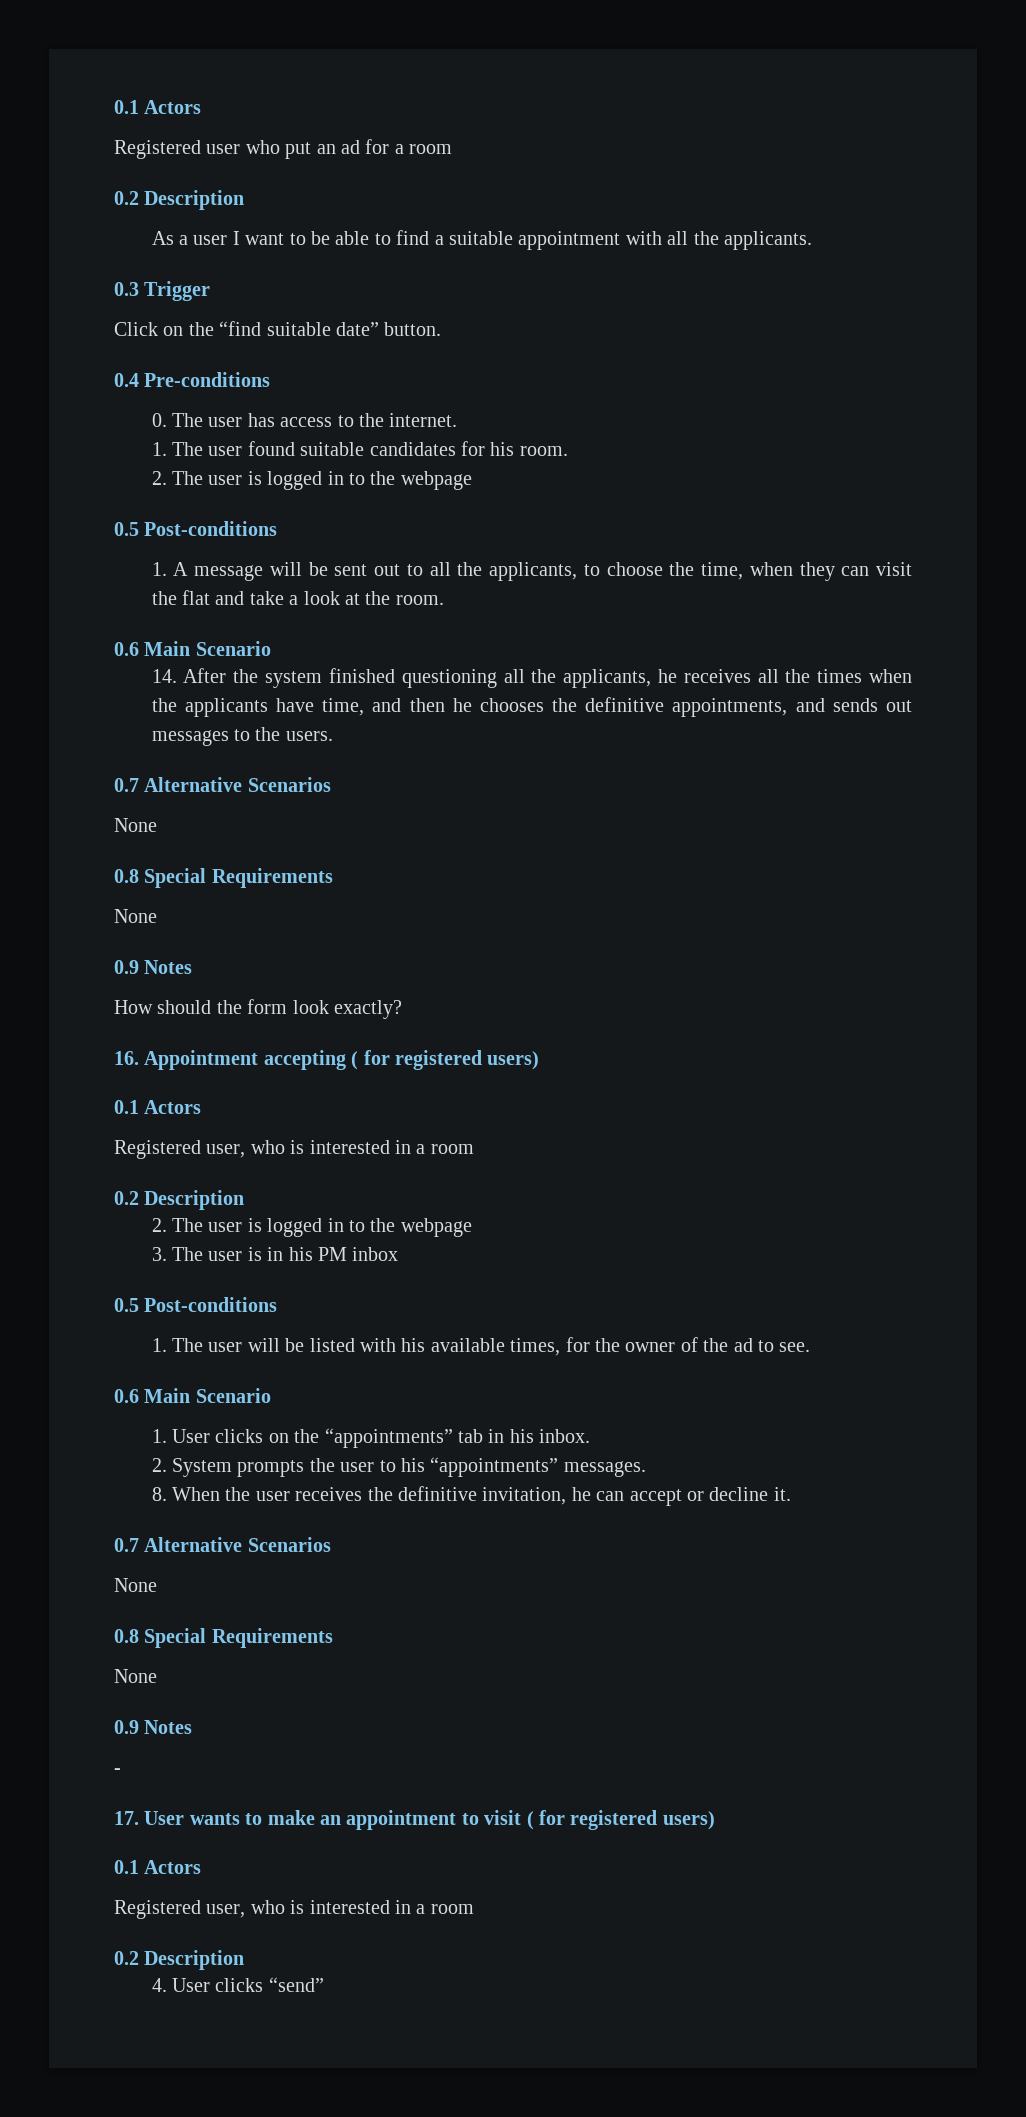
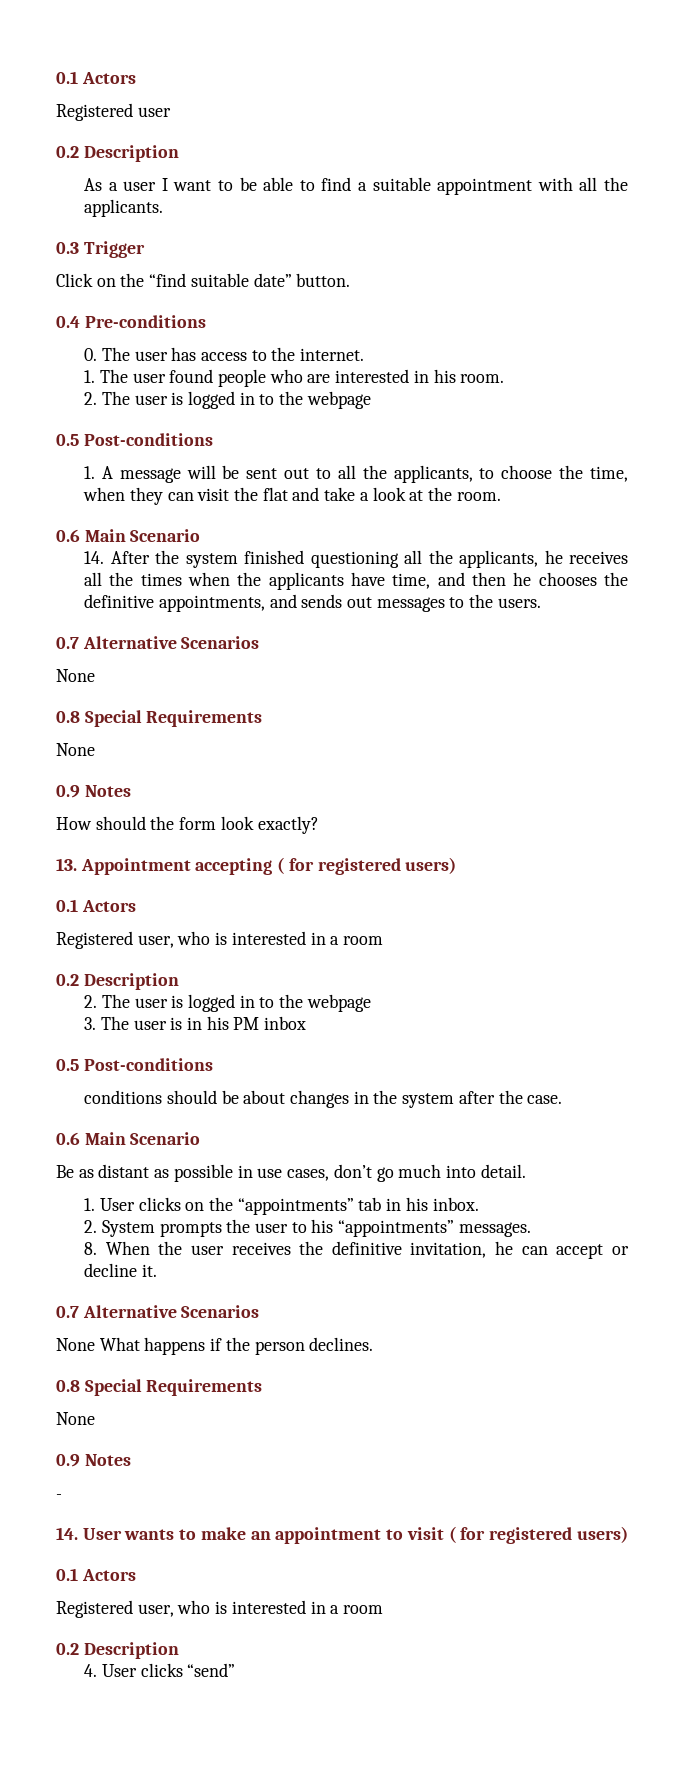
[245,139,453,159] who put an ad for a room -> (171, 112) none
[300,441,486,456] suitable candidates for -> [217,369,429,387] people who are interested in
[114,1051,139,1065] 16. -> [56,858,77,871] 13.
[151,1337,811,1356] [114,1388,271,1403] 1. The user will be listed with his available times, for the owner of the ad to see. // 0.6 Main Scenario -> [84,1090,563,1108] [56,1132,201,1145] [56,1164,526,1182] conditions should be about changes in the system after the case. // 0.6 Main Scenario // Be as distant as possible in use cases, don’t go much into detail.
(157, 1585) none -> [99,1337,374,1355] What happens if the person declines.
[114,1811,139,1825] 17. -> [56,1527,78,1540] 14.

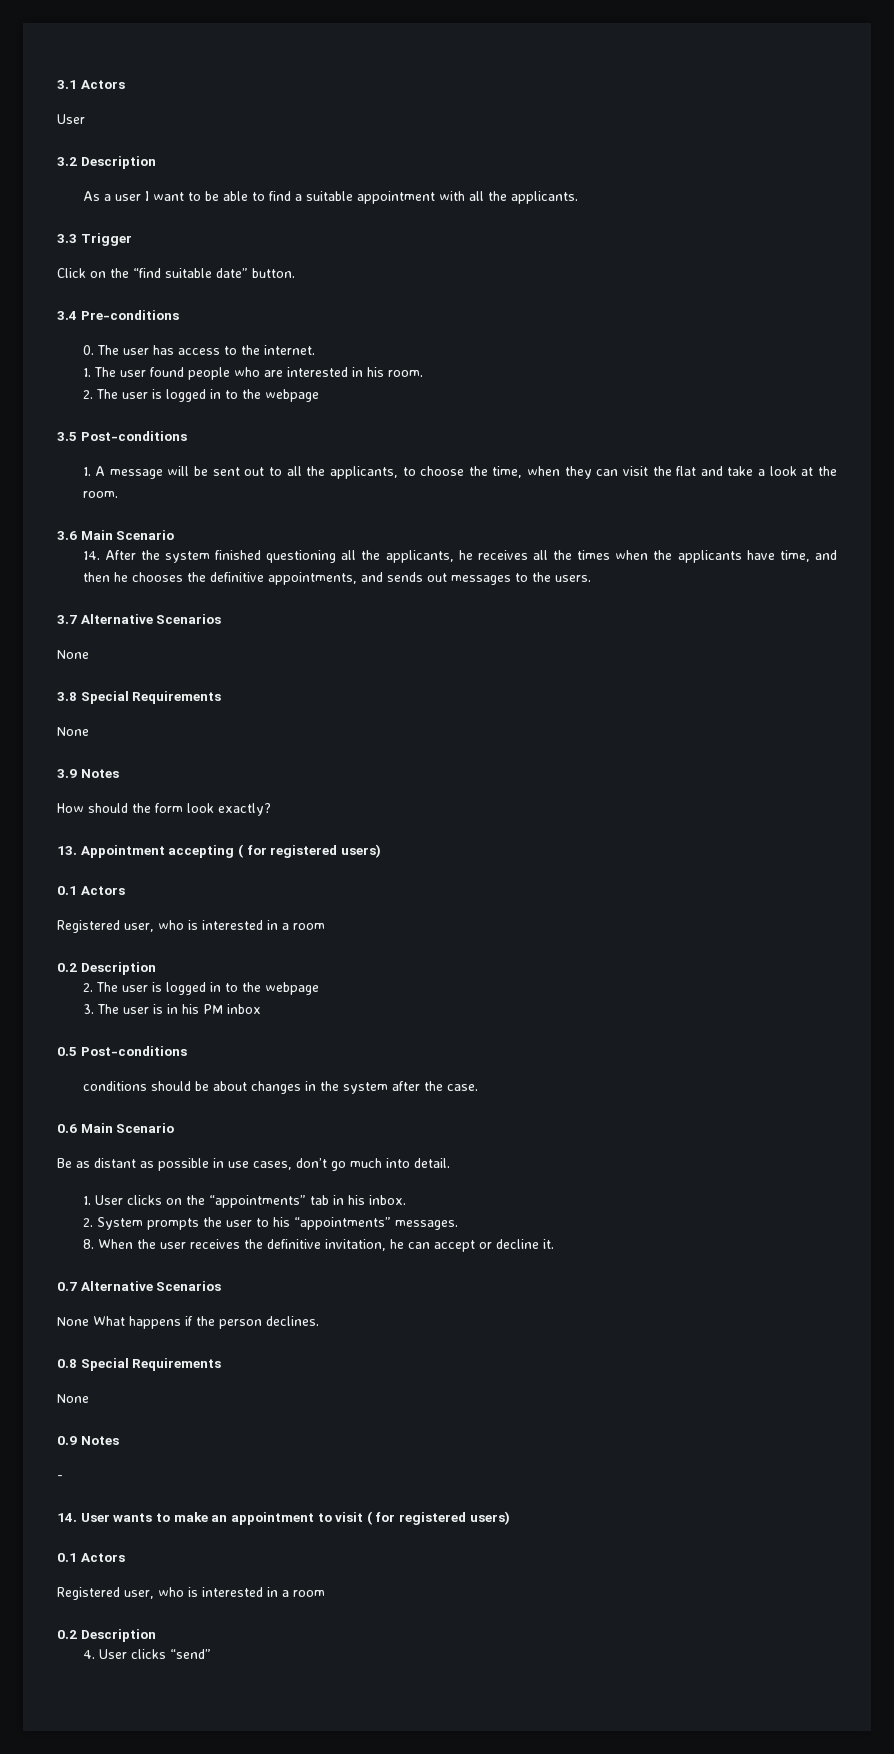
[56,71,136,84] [56,103,171,121] [56,146,79,158] 0.1 Actors // Registered user // 0.2 -> [57,80,125,89] [57,114,85,124] [57,157,77,166] 3.1 Actors // User // 3.2
[56,242,79,254] 0.3 -> [57,234,77,243] 3.3
[56,316,80,328] 0.4 -> [57,311,77,320] 3.4
[56,434,79,446] 0.5 -> [57,432,77,441] 3.5
[56,529,80,542] 0.6 -> [57,531,77,540] 3.6
[56,637,79,649] 0.7 -> [57,615,77,624] 3.7
[56,710,263,727] [56,743,95,756] [56,785,80,798] 0.8 Special Requirements // None // 0.9 -> [57,691,222,704] [57,727,89,736] [57,769,77,778] 3.8 Special Requirements // None // 3.9

